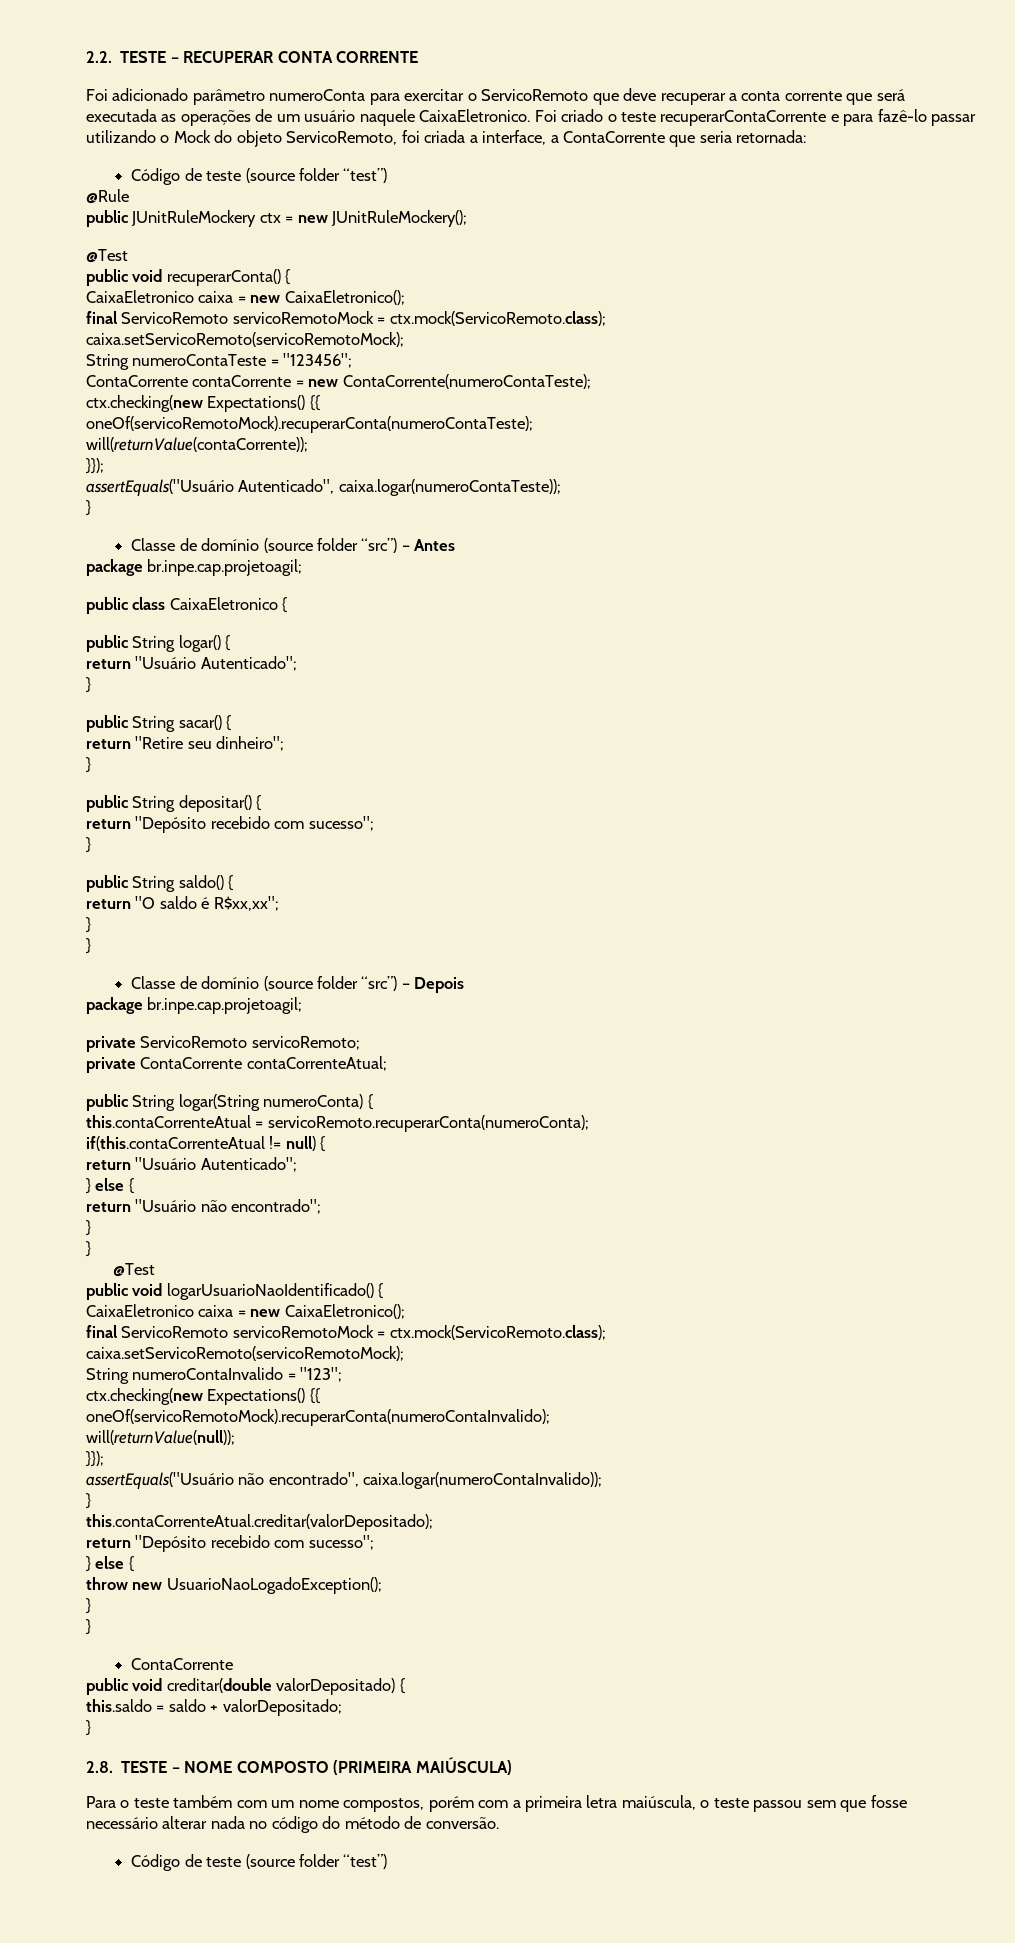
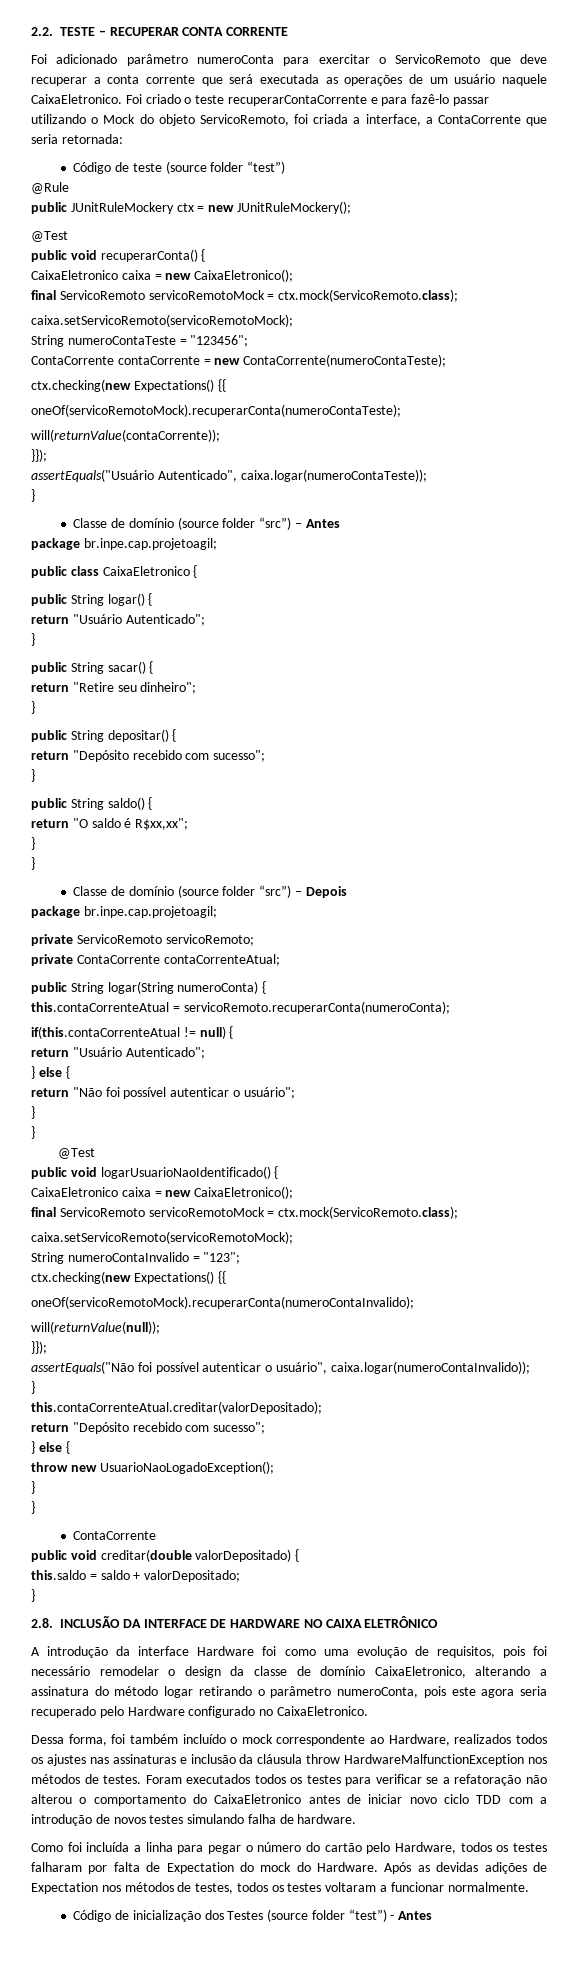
[135,1199,322,1214] "Usuário não encontrado"; -> [72,1087,295,1099] "Não foi possível autenticar o usuário";
[86,1472,359,1489] assertEquals("Usuário não encontrado", -> [31,1361,327,1374] assertEquals("Não foi possível autenticar o usuário",
[121,1757,512,1775] [86,1795,907,1812] [86,1816,499,1833] [131,1854,388,1871] TESTE – NOME COMPOSTO (PRIMEIRA MAIÚSCULA) // Para o teste também com um nome compostos, porém com a primeira letra maiúscula, o teste passou sem que fosse necessário alterar nada no código do método de conversão. // Código de teste (source folder “test”) -> [60,1615,439,1628] [31,1646,547,1658] [31,1666,547,1678] [31,1686,547,1698] [31,1706,368,1718] [31,1734,547,1746] [31,1754,547,1766] [31,1774,548,1786] [31,1794,547,1806] [31,1814,357,1826] [31,1842,547,1854] [31,1862,547,1874] [31,1882,529,1894] [73,1909,433,1922] INCLUSÃO DA INTERFACE DE HARDWARE NO CAIXA ELETRÔNICO // A introdução da interface Hardware foi como uma evolução de requisitos, pois foi necessário remodelar o design da classe de domínio CaixaEletronico, alterando a assinatura do método logar retirando o parâmetro numeroConta, pois este agora seria recuperado pelo Hardware configurado no CaixaEletronico. // Dessa forma, foi também incluído o mock correspondente ao Hardware, realizados todos os ajustes nas assinaturas e inclusão da cláusula throw HardwareMalfunctionException nos métodos de testes. Foram executados todos os testes para verificar se a refatoração não alterou o comportamento do CaixaEletronico antes de iniciar novo ciclo TDD com a introdução de novos testes simulando falha de hardware. // Como foi incluída a linha para pegar o número do cartão pelo Hardware, todos os testes falharam por falta de Expectation do mock do Hardware. Após as devidas adições de Expectation nos métodos de testes, todos os testes voltaram a funcionar normalmente. // Código de inicialização dos Testes (source folder “test”) - Antes

